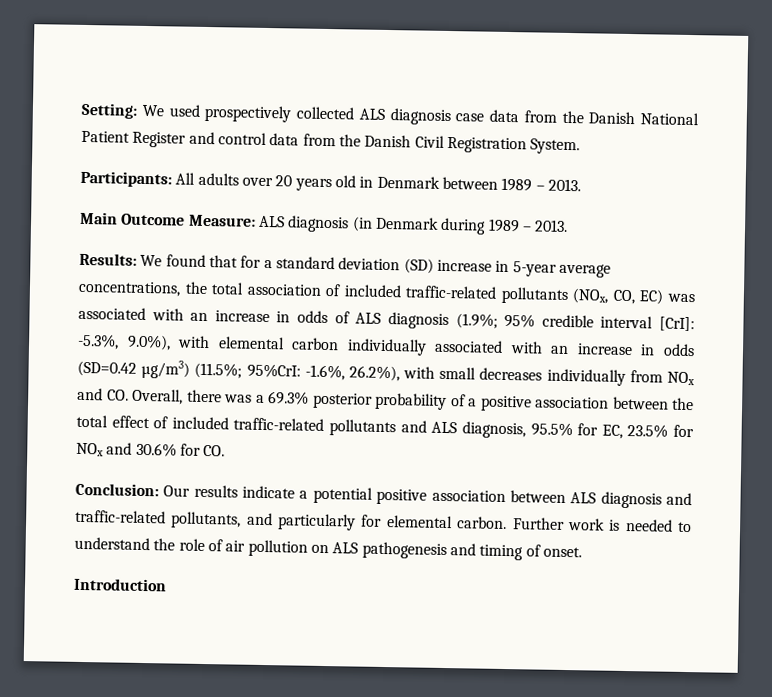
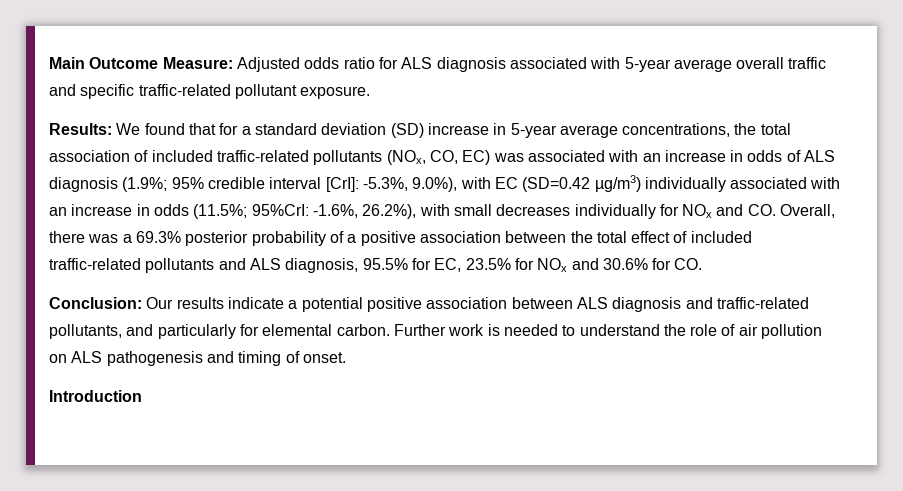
[81,102,699,126] [81,130,581,155] [80,170,581,192] [80,211,569,235] Setting: We used prospectively collected ALS diagnosis case data from the Danish National Patient Register and control data from the Danish Civil Registration System. // Participants: All adults over 20 years old in Denmark between 1989 – 2013. // Main Outcome Measure: ALS diagnosis (in Denmark during 1989 – 2013. -> [49,57,827,72] [49,84,371,99] Main Outcome Measure: Adjusted odds ratio for ALS diagnosis associated with 5-year average overall traffic and specific traffic-related pollutant exposure.
[217,336,340,351] elemental carbon -> [494,175,641,192] EC (SD=0.42 µg/m3)
[77,359,191,379] (SD=0.42 µg/m3) -> (189, 210) none
[629,370,663,383] from -> [659,204,679,216] for

